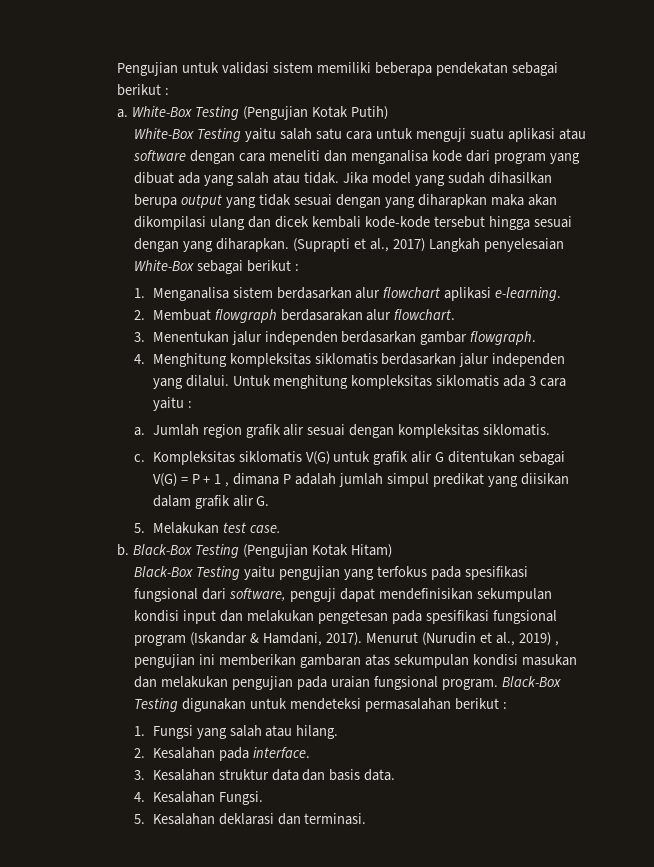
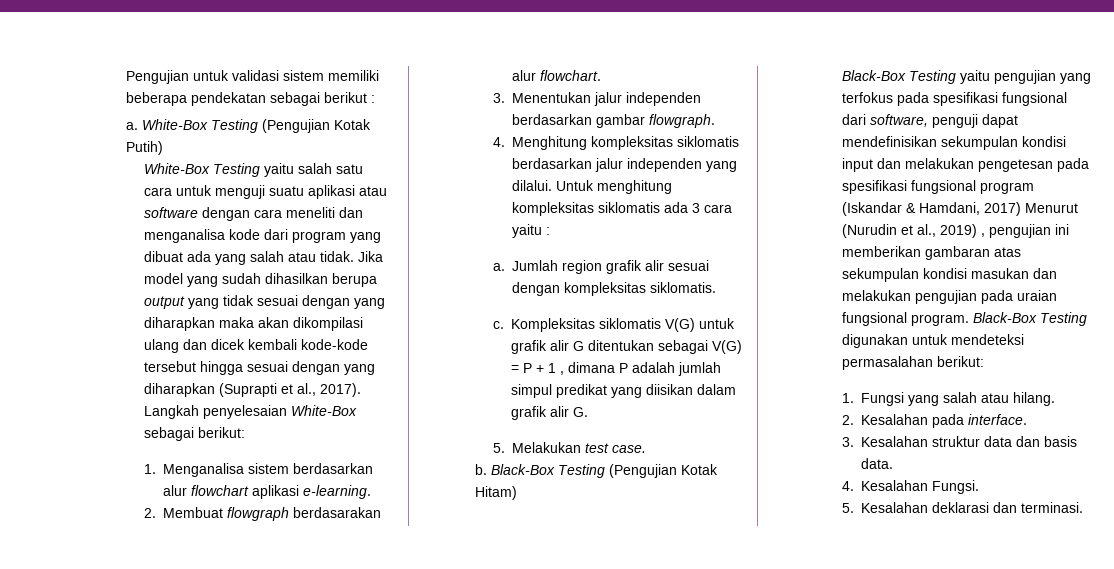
[216,238,290,252] diharapkan. -> [143,383,215,397] diharapkan
[392,238,425,252] 2017) -> [319,383,361,397] 2017).
[247,260,300,272] berikut : -> [197,427,245,438] berikut:
[326,632,363,646] 2017). -> [983,202,1021,216] 2017)
[455,698,507,710] berikut : -> [936,356,984,367] berikut:

